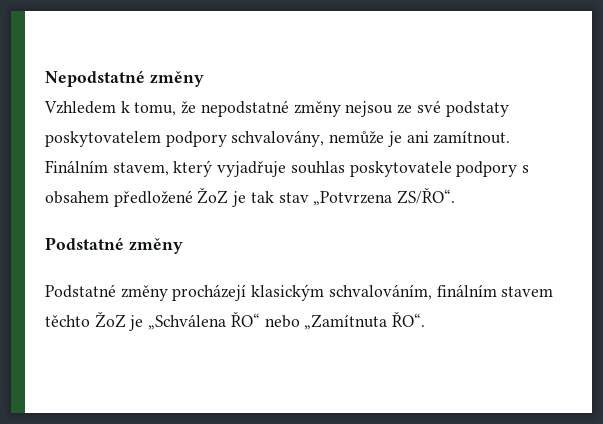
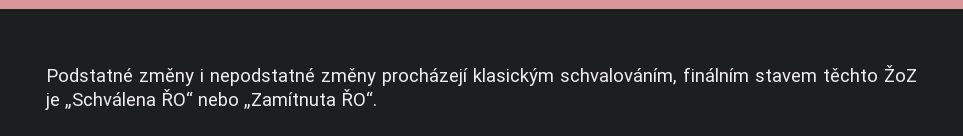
[45,70,204,87] [44,100,509,117] [45,130,511,147] [45,160,530,177] [45,188,456,207] [45,237,183,254] [45,284,116,298] Nepodstatné změny // Vzhledem k tomu, že nepodstatné změny nejsou ze své podstaty poskytovatelem podpory schvalovány, nemůže je ani zamítnout. Finálním stavem, který vyjadřuje souhlas poskytovatele podpory s obsahem předložené ŽoZ je tak stav „Potvrzena ZS/ŘO“. // Podstatné změny // Podstatné -> [46,68,315,86] Podstatné změny i nepodstatné

